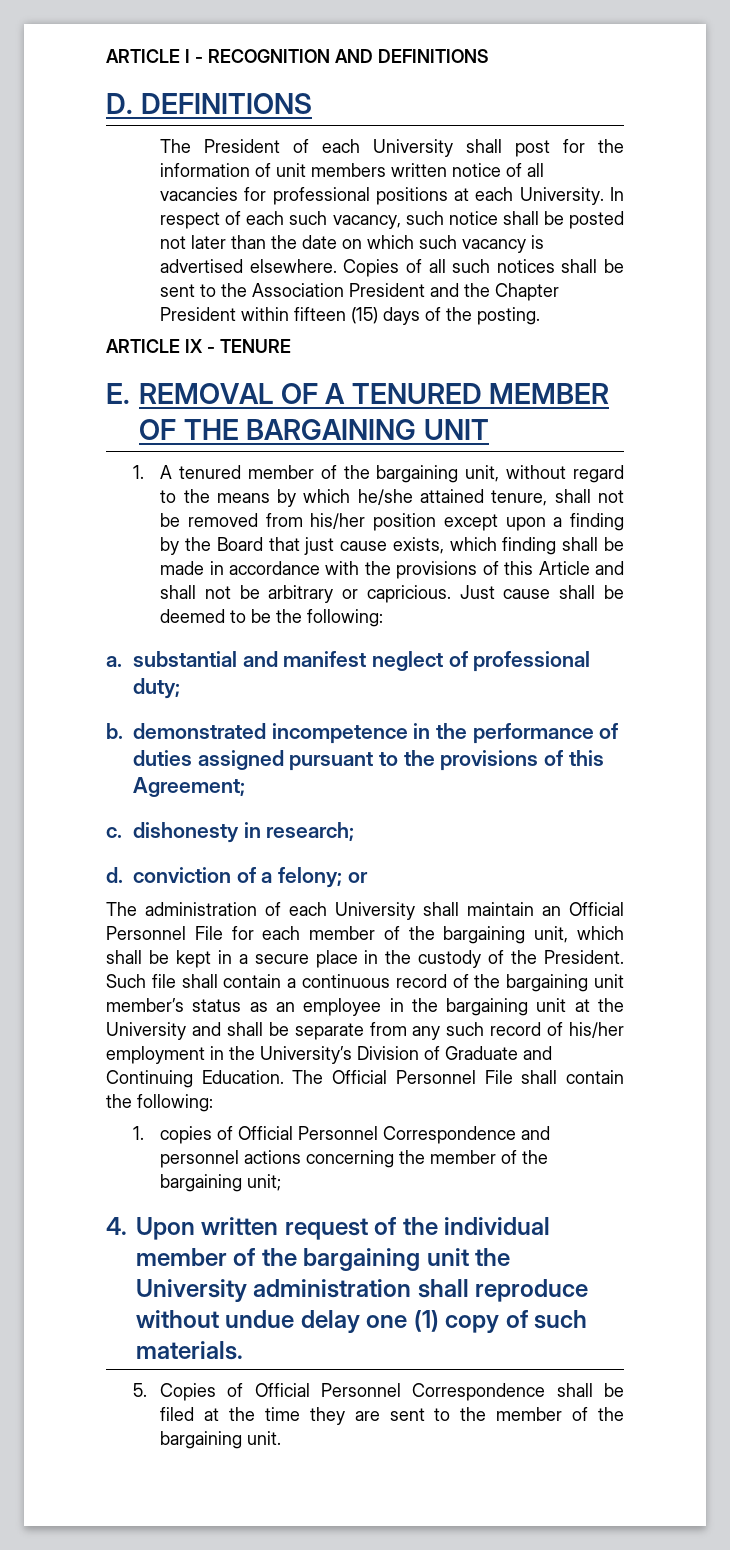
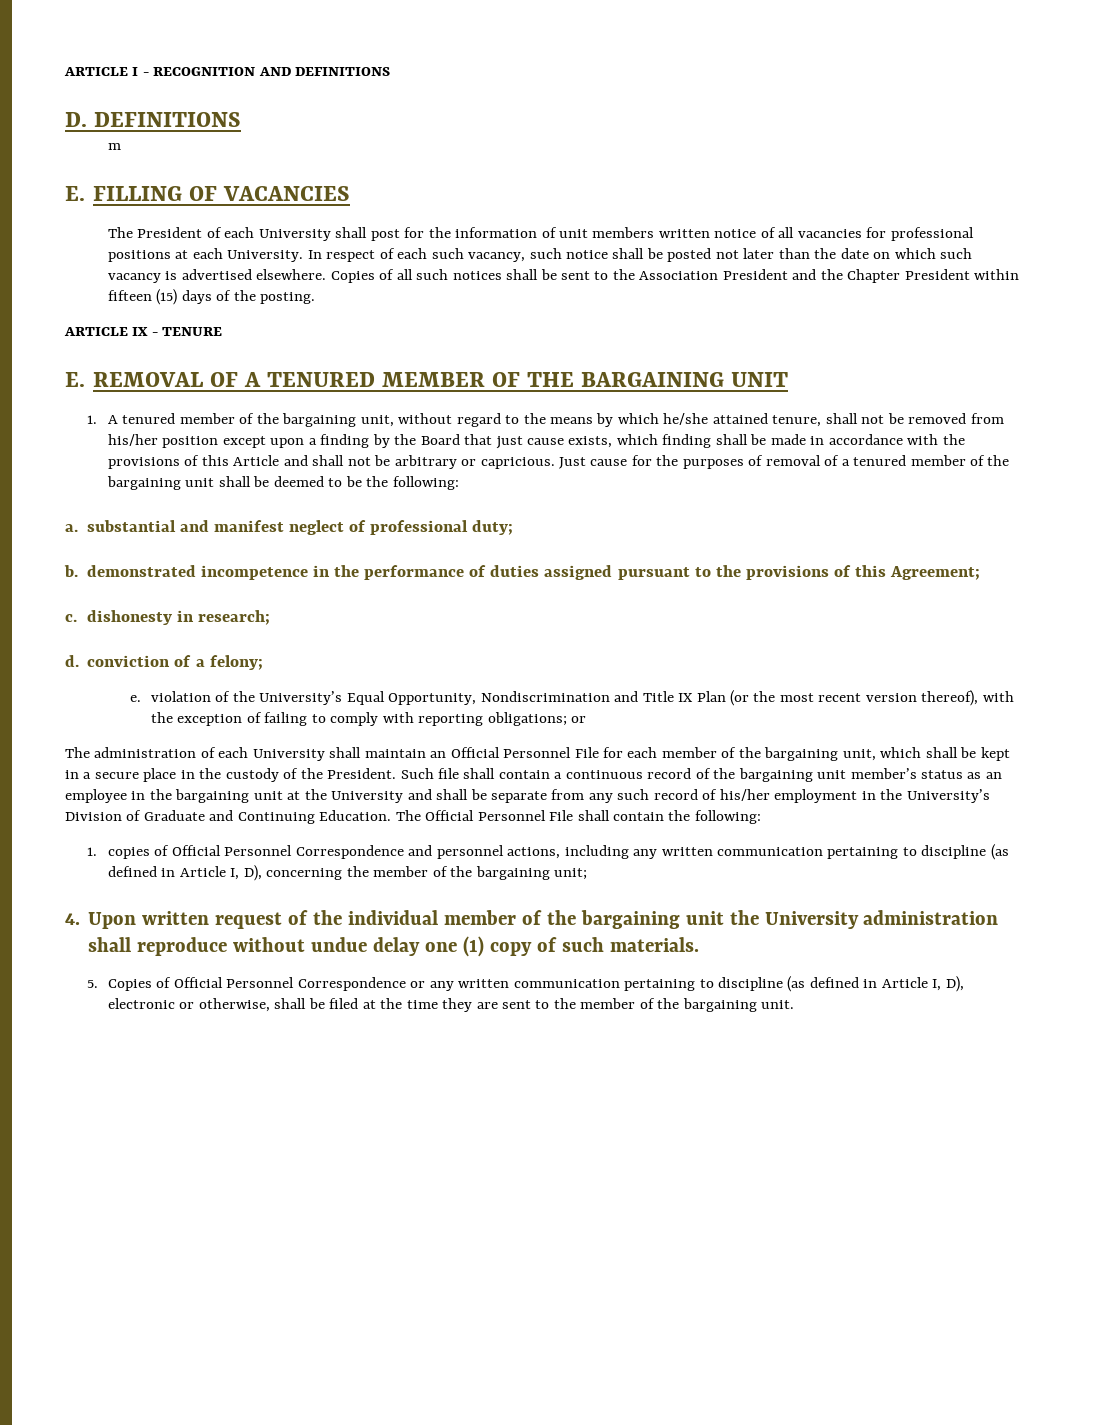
(312, 103) none -> [108,143,122,150] [65,186,351,201] // m // E. FILLING OF VACANCIES
(551, 594) none -> [631,455,1010,469] [107,476,215,490] for the purposes of removal of a tenured member of the bargaining unit
(343, 877) none -> [129,690,1014,706] [151,712,567,726] // e. violation of the University’s Equal Opportunity, Nondiscrimination and Title IX Plan (or the most recent version thereof), with the exception of failing to comply with reporting obligations;
[244,1150,302,1164] actions -> [507,844,1009,860] [108,865,262,881] actions, including any written communication pertaining to discipline (as defined in Article I, D),
(546, 1392) none -> [410,976,964,992] [108,998,270,1012] or any written communication pertaining to discipline (as defined in Article I, D), electronic or otherwise,

